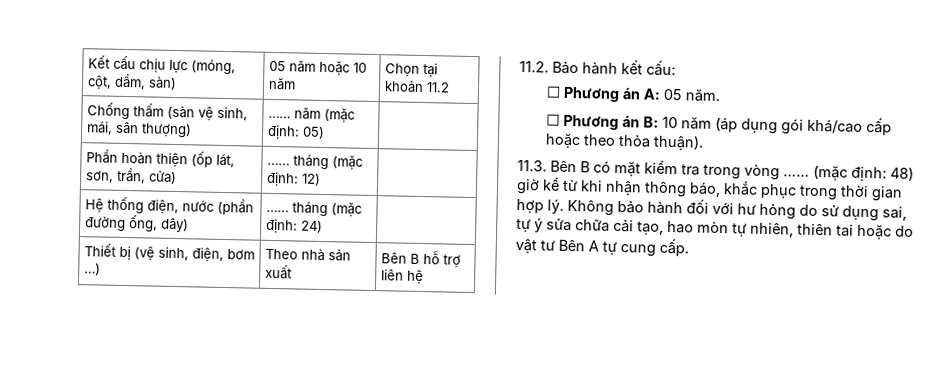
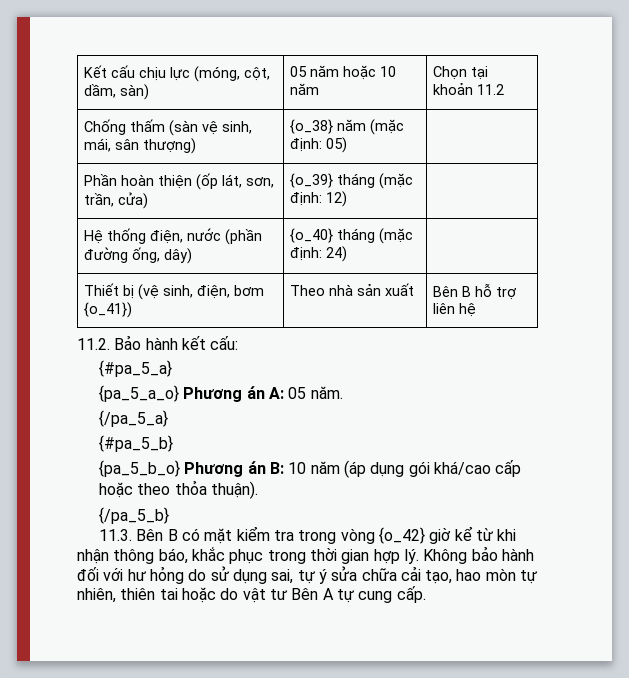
[267,115,291,119] …… -> [289,119,333,134] {o_38}
[266,162,290,166] …… -> [289,173,333,188] {o_39}
[265,209,289,213] …… -> [289,228,333,243] {o_40}
[83,263,101,276] …) -> [83,302,132,318] {o_41})
[546,86,562,98] ☐ -> [98,360,172,377] [98,385,179,402] {#pa_5_a} // {pa_5_a_o}
[546,114,561,126] ☐ -> [98,410,168,427] [98,435,173,452] [98,460,180,477] {/pa_5_a} // {#pa_5_b} // {pa_5_b_o}
(705, 142) none -> [98,507,169,524] // {/pa_5_b}
[783,164,914,182] …… (mặc định: 48) -> [379,527,426,544] {o_42}

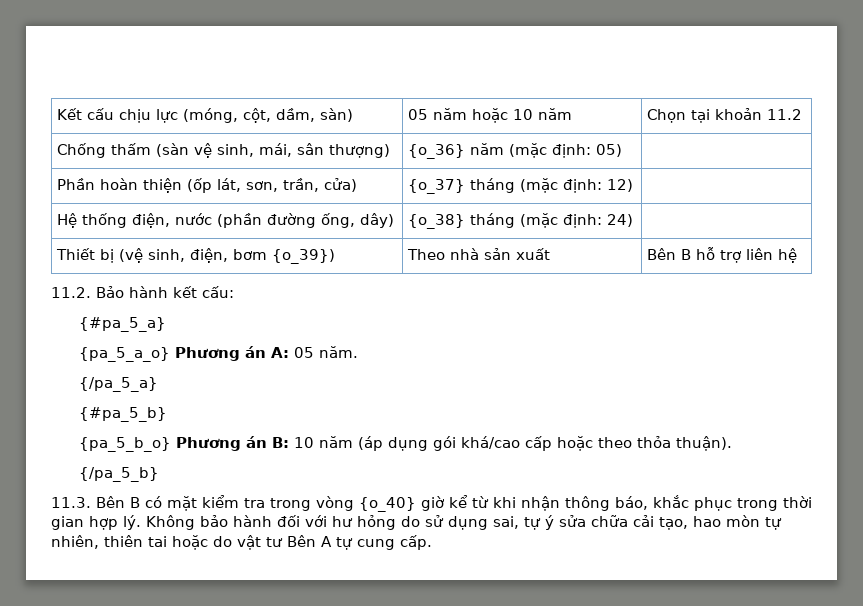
[289,119,333,134] {o_38} -> [408,144,466,159] {o_36}
[289,173,333,188] {o_39} -> [408,179,466,194] {o_37}
[289,228,333,243] {o_40} -> [408,214,466,229] {o_38}
[83,302,132,318] {o_41}) -> [272,249,336,264] {o_39})
[379,527,426,544] {o_42} -> [359,497,416,512] {o_40}

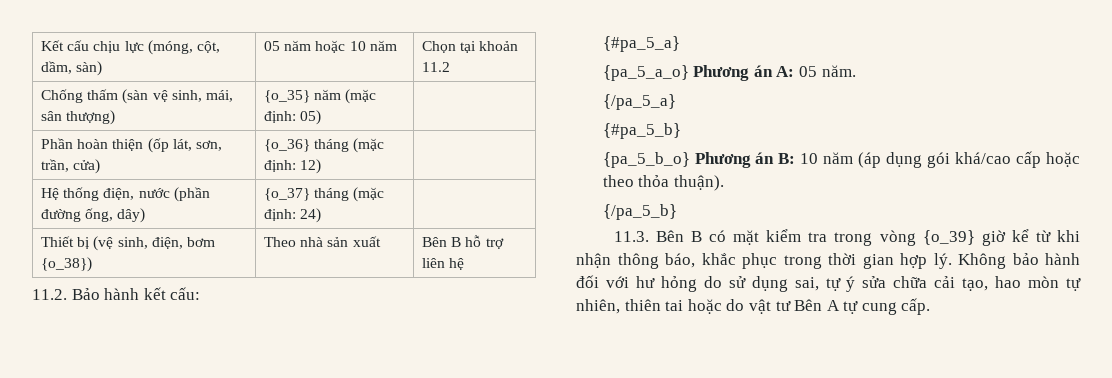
[408,144,466,159] {o_36} -> [264,90,311,103] {o_35}
[408,179,466,194] {o_37} -> [264,139,311,152] {o_36}
[408,214,466,229] {o_38} -> [264,188,311,201] {o_37}
[272,249,336,264] {o_39}) -> [41,257,93,272] {o_38})
[359,497,416,512] {o_40} -> [922,230,975,245] {o_39}

